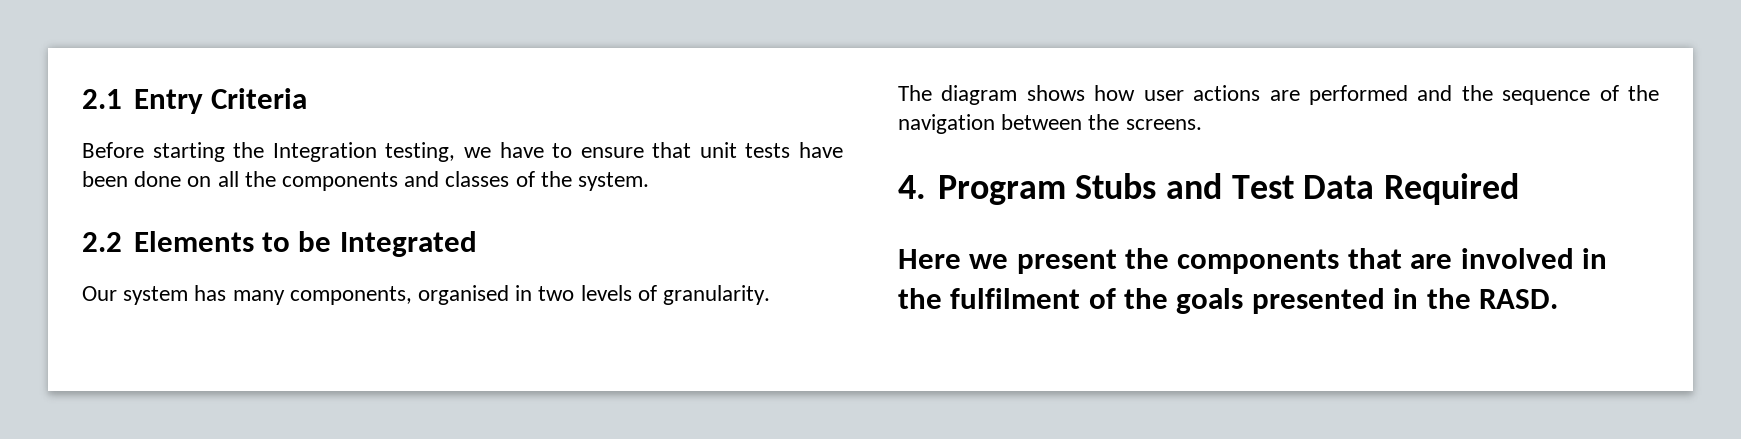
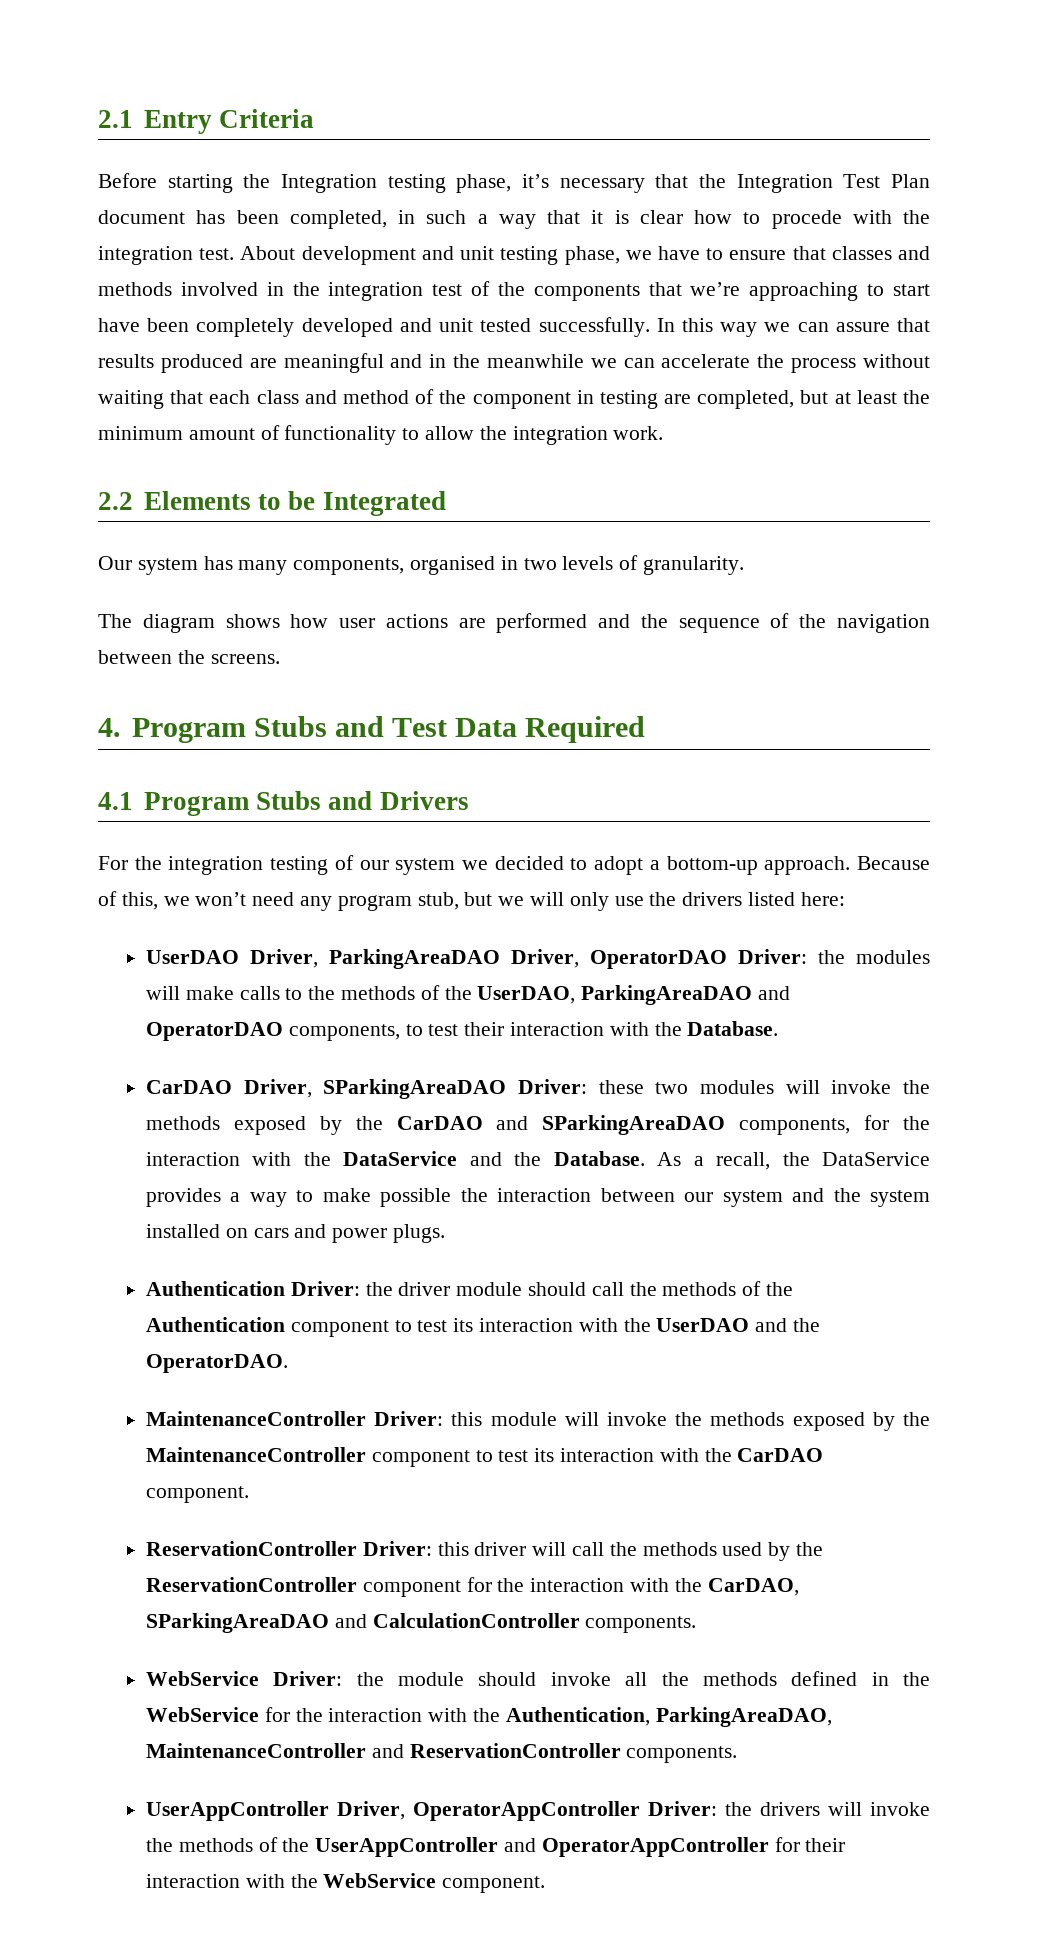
[385,142,456,162] testing, -> [387,174,930,193] [98,210,930,229] [98,246,620,265] testing phase, it’s necessary that the Integration Test Plan document has been completed, in such a way that it is clear how to procede with the integration test. About development and unit testing phase,
[699,142,843,158] [82,171,650,191] unit tests have been done on all the components and classes of the system. -> [831,246,930,260] [98,281,930,301] [98,317,930,337] [98,353,930,373] [98,389,930,409] [98,425,664,445] classes and methods involved in the integration test of the components that we’re approaching to start have been completely developed and unit tested successfully. In this way we can assure that results produced are meaningful and in the meanwhile we can accelerate the process without waiting that each class and method of the component in testing are completed, but at least the minimum amount of functionality to allow the integration work.
[898,248,1607,274] [898,288,1558,314] Here we present the components that are involved in the fulfilment of the goals presented in the RASD. -> [98,791,469,816] [98,855,930,875] [98,891,845,911] [145,949,930,969] [145,985,790,1005] [145,1021,779,1041] [145,1079,930,1099] [145,1115,931,1135] [145,1151,930,1170] [145,1188,930,1207] [145,1224,445,1243] [145,1281,793,1296] [145,1317,820,1337] [145,1354,288,1373] [145,1411,931,1431] [145,1447,824,1467] [145,1486,249,1503] [145,1541,823,1561] [145,1577,799,1597] [145,1613,697,1633] [145,1671,930,1686] [145,1707,832,1727] [145,1743,738,1763] [145,1801,930,1821] [145,1837,846,1857] [145,1873,546,1893] 4.1 Program Stubs and Drivers // For the integration testing of our system we decided to adopt a bottom-up approach. Because of this, we won’t need any program stub, but we will only use the drivers listed here: // UserDAO Driver, ParkingAreaDAO Driver, OperatorDAO Driver: the modules will make calls to the methods of the UserDAO, ParkingAreaDAO and OperatorDAO components, to test their interaction with the Database. // CarDAO Driver, SParkingAreaDAO Driver: these two modules will invoke the methods exposed by the CarDAO and SParkingAreaDAO components, for the interaction with the DataService and the Database. As a recall, the DataService provides a way to make possible the interaction between our system and the system installed on cars and power plugs. // Authentication Driver: the driver module should call the methods of the Authentication component to test its interaction with the UserDAO and the OperatorDAO. // MaintenanceController Driver: this module will invoke the methods exposed by the MaintenanceController component to test its interaction with the CarDAO component. // ReservationController Driver: this driver will call the methods used by the ReservationController component for the interaction with the CarDAO, SParkingAreaDAO and CalculationController components. // WebService Driver: the module should invoke all the methods defined in the WebService for the interaction with the Authentication, ParkingAreaDAO, MaintenanceController and ReservationController components. // UserAppController Driver, OperatorAppController Driver: the drivers will invoke the methods of the UserAppController and OperatorAppController for their interaction with the WebService component.

